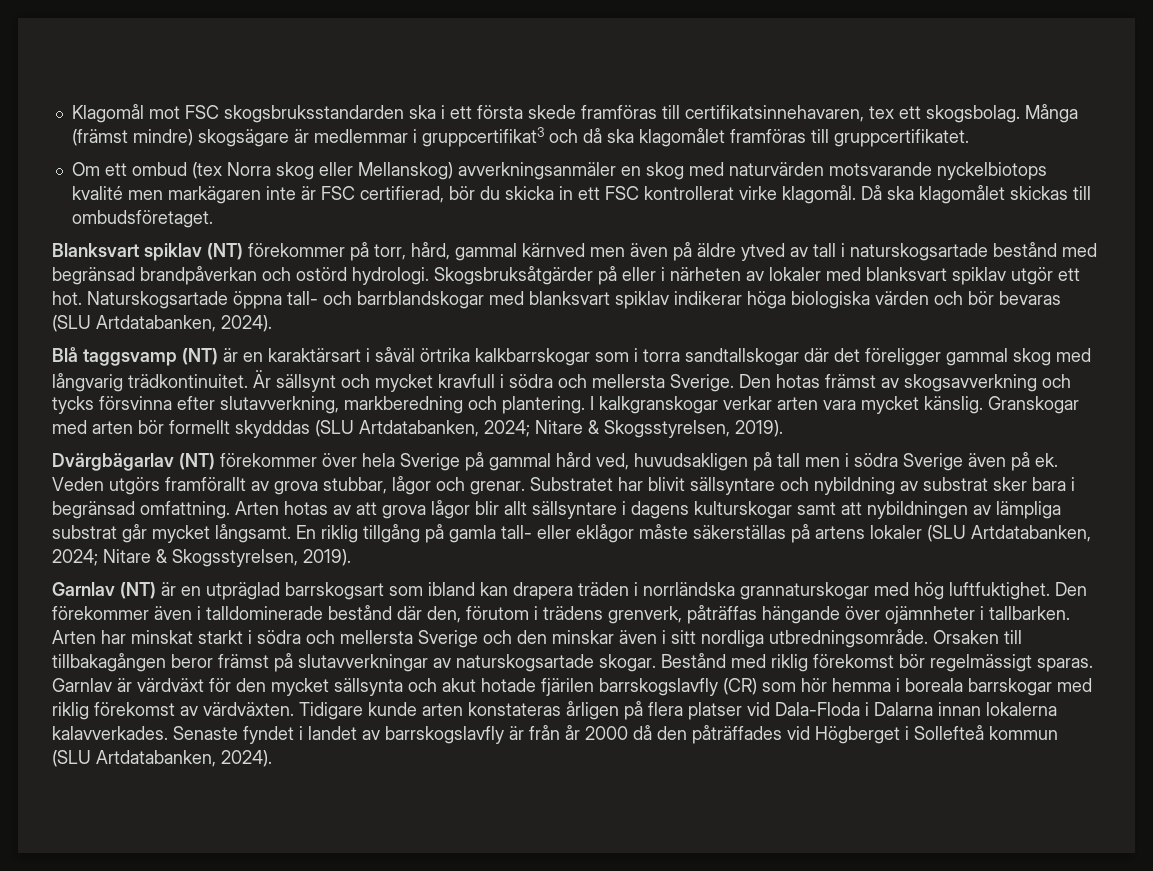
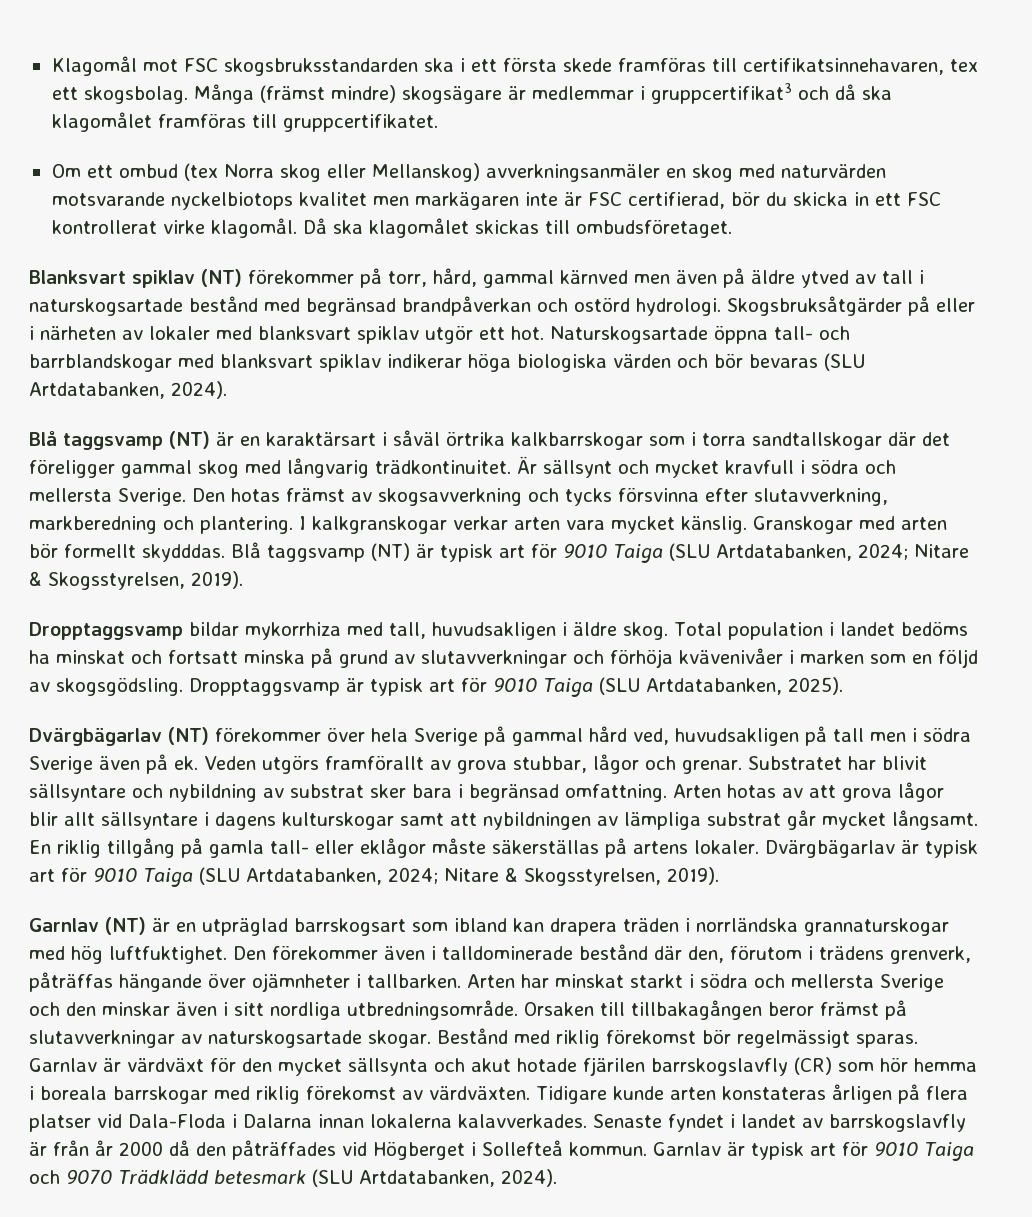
[71,186,123,200] kvalité -> [298,192,367,206] kvalitet
[235,420,783,438] skydddas (SLU Artdatabanken, 2024; Nitare & Skogsstyrelsen, 2019). -> [142,542,969,563] [29,571,243,590] [29,621,968,640] [29,648,978,668] [29,677,843,697] skydddas. Blå taggsvamp (NT) är typisk art för 9010 Taiga (SLU Artdatabanken, 2024; Nitare & Skogsstyrelsen, 2019). // Dropptaggsvamp bildar mykorrhiza med tall, huvudsakligen i äldre skog. Total population i landet bedöms ha minskat och fortsatt minska på grund av slutavverkningar och förhöja kvävenivåer i marken som en följd av skogsgödsling. Dropptaggsvamp är typisk art för 9010 Taiga (SLU Artdatabanken, 2025).
[870,525,922,539] lokaler -> [694,840,978,858] [29,867,193,887] lokaler. Dvärgbägarlav är typisk art för 9010 Taiga
[989,726,1058,740] kommun -> [569,1141,974,1161] [29,1169,306,1184] kommun. Garnlav är typisk art för 9010 Taiga och 9070 Trädklädd betesmark

